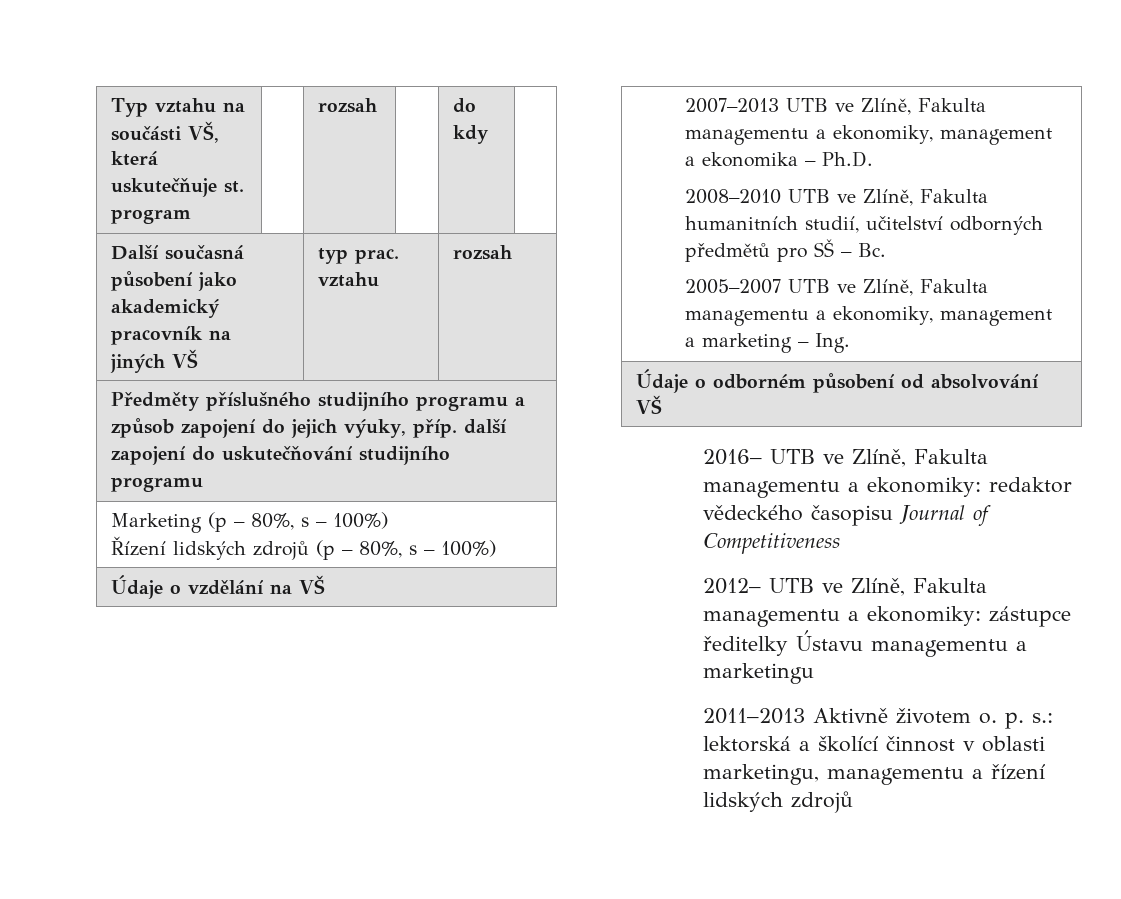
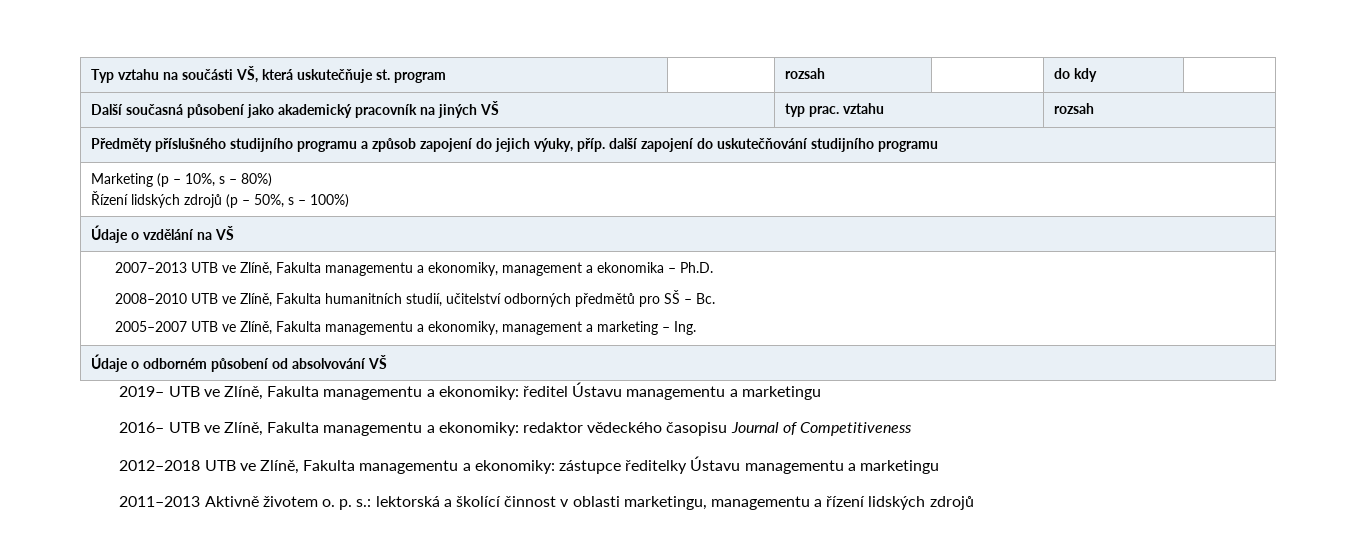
[250,512,388,530] 80%, s – 100%) -> [184,173,272,187] 10%, s – 80%)
[358,541,402,558] 80%, -> [253,194,284,208] 50%,
(662, 404) none -> [119,382,821,400] // 2019– UTB ve Zlíně, Fakulta managementu a ekonomiky: ředitel Ústavu managementu a marketingu
[703,578,762,594] 2012– -> [119,460,201,471] 2012–2018

